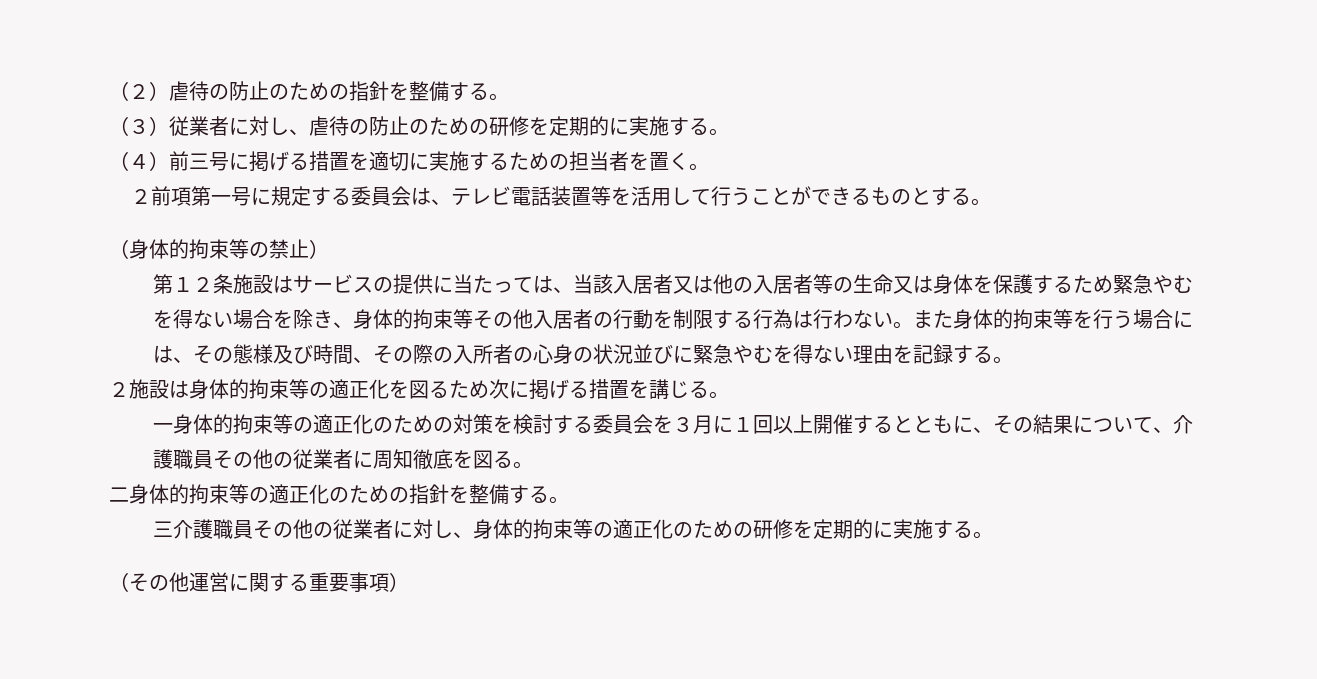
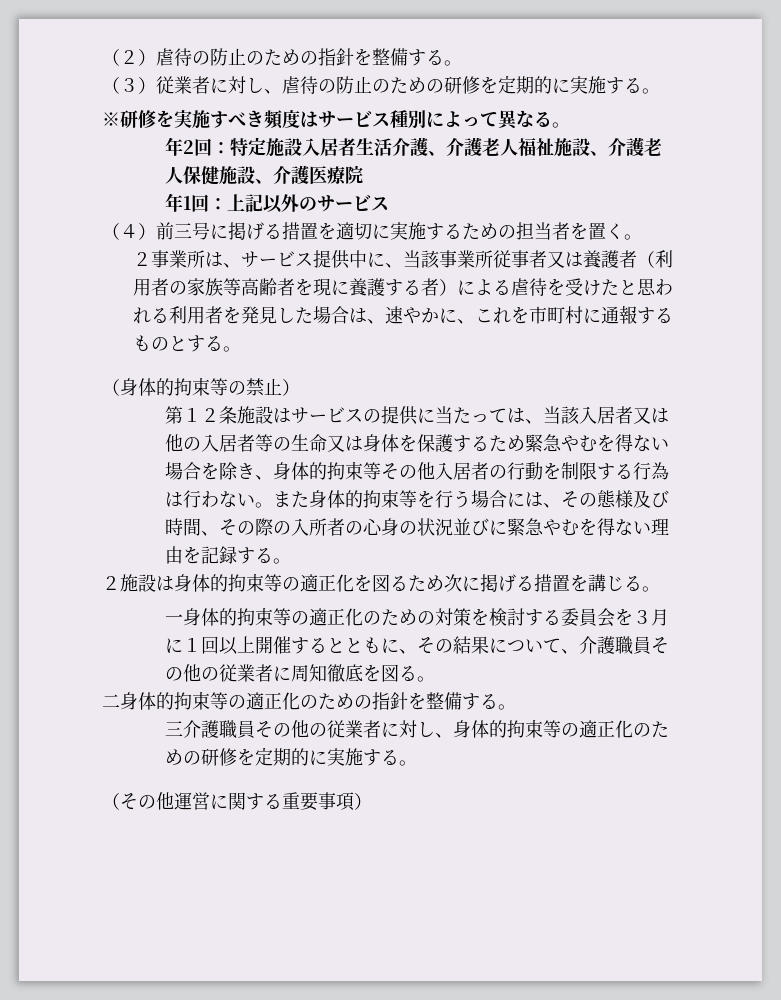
(729, 132) none -> [102,110,570,130] [164,137,662,157] [164,165,363,185] [164,193,389,213] // ※研修を実施すべき頻度はサービス種別によって異なる。 // 年2回：特定施設入居者生活介護、介護老人福祉施設、介護老人保健施設、介護医療院 // 年1回：上記以外のサービス
[151,186,852,206] 前項第一号に規定する委員会は、テレビ電話装置等を活用して行うことができ -> [151,250,674,269] [133,278,674,296] [133,305,656,324] 事業所は、サービス提供中に、当該事業所従事者又は養護者（利用者の家族等高齢者を現に養護する者）による虐待を受けたと思われる利用者を発見した場合は、速やかに、これを市町村に通報す

